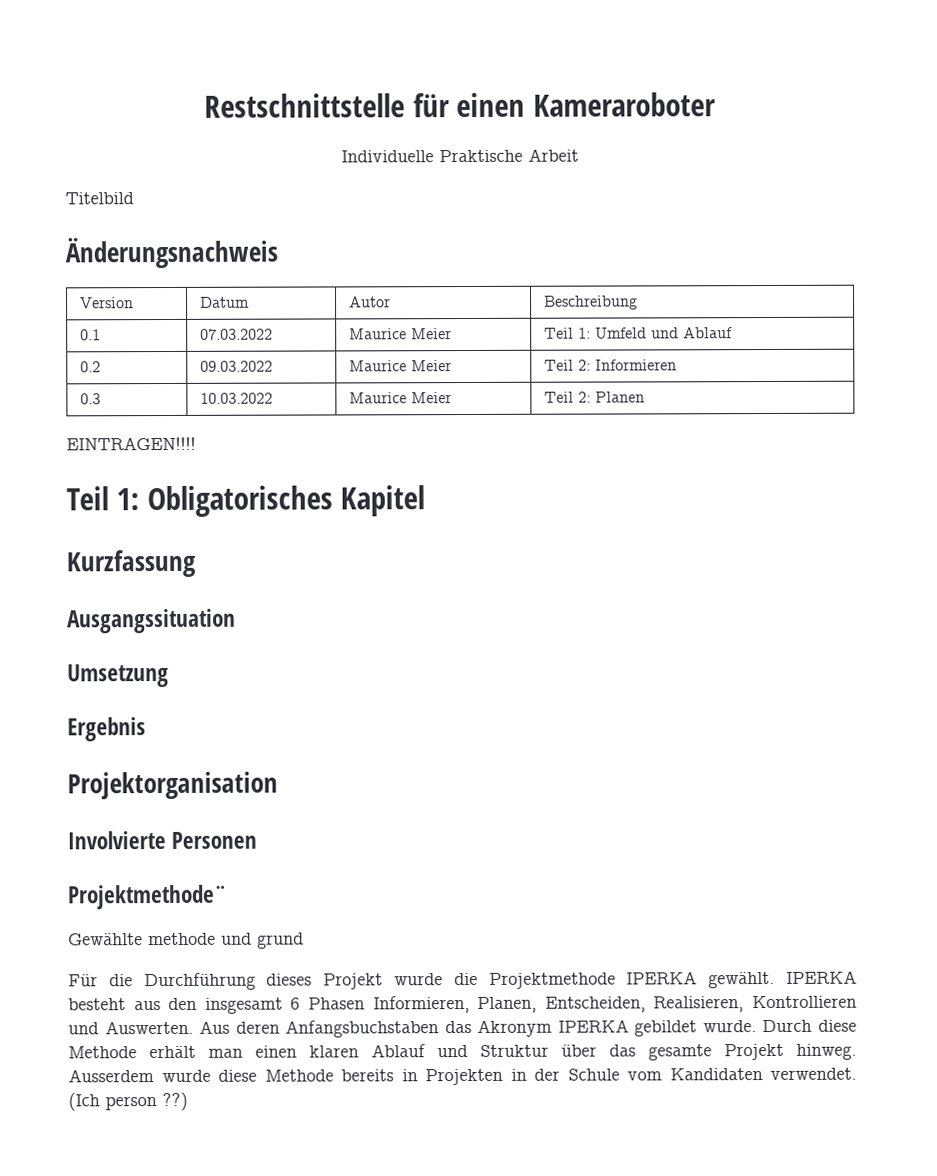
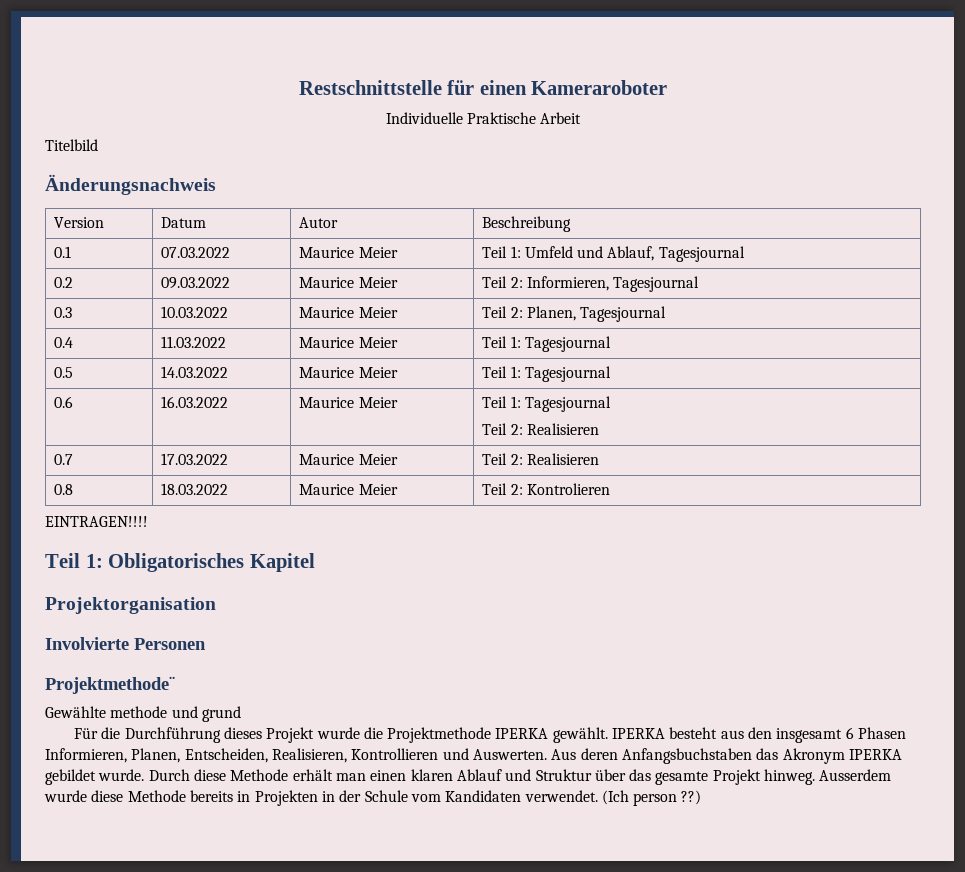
[682,327,733,339] Ablauf -> [607,246,745,262] Ablauf, Tagesjournal
[594,359,677,371] Informieren -> [526,276,700,292] Informieren, Tagesjournal
[594,391,645,403] Planen -> [526,306,667,322] [54,337,74,348] [161,336,227,348] [299,337,398,348] [482,336,611,352] [54,367,74,378] [161,366,229,378] [299,367,398,378] [482,366,611,382] [54,396,74,408] [161,396,229,408] [299,397,398,408] [482,396,611,412] [482,423,599,435] [54,454,74,465] [161,453,229,465] [299,454,398,465] [482,453,599,465] [54,484,74,495] [161,483,229,495] [299,484,398,495] [482,483,610,495] Planen, Tagesjournal // 0.4 | 11.03.2022 | Maurice Meier | Teil 1: Tagesjournal // 0.5 | 14.03.2022 | Maurice Meier | Teil 1: Tagesjournal // 0.6 | 16.03.2022 | Maurice Meier | Teil 1: Tagesjournal // Teil 2: Realisieren // 0.7 | 17.03.2022 | Maurice Meier | Teil 2: Realisieren // 0.8 | 18.03.2022 | Maurice Meier | Teil 2: Kontrolieren
[66,549,196,578] [67,608,236,634] [67,663,169,688] [67,717,146,742] // Kurzfassung // Ausgangssituation // Umsetzung // Ergebnis -> (315, 562) none

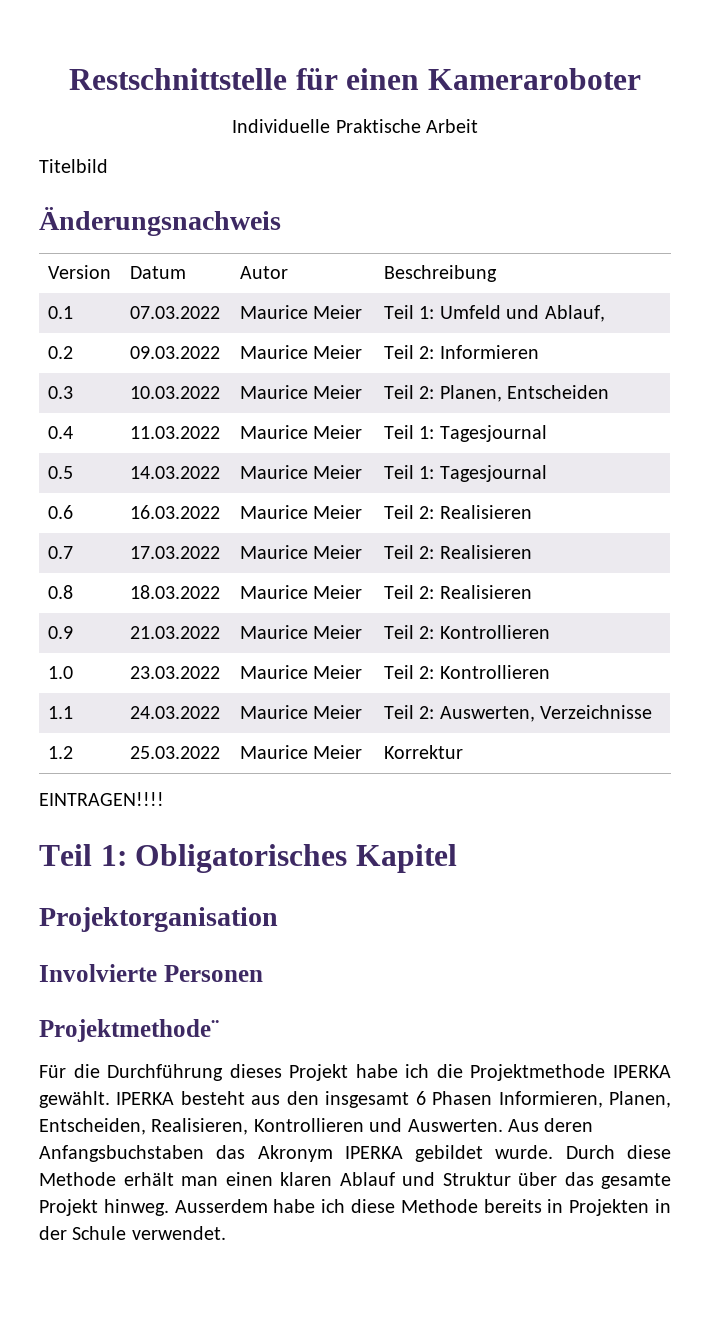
[658,246,745,262] Tagesjournal -> (605, 313) none
[526,276,700,292] Informieren, Tagesjournal -> [439,345,539,359] Informieren
[580,306,667,322] Tagesjournal -> [507,385,610,399] Entscheiden
[510,396,611,412] [482,423,508,435] 1: Tagesjournal // Teil -> (414, 512) none
[526,483,610,495] Kontrolieren -> [439,585,532,599] [47,626,73,639] [129,626,220,639] [239,625,363,639] [383,625,550,639] [47,666,73,679] [129,666,220,679] [239,665,363,679] [383,665,550,679] [47,706,73,719] [129,706,220,719] [239,705,363,719] [383,705,653,722] [47,746,73,759] [129,746,220,759] [239,745,363,759] [383,745,463,759] Realisieren // 0.9 | 21.03.2022 | Maurice Meier | Teil 2: Kontrollieren // 1.0 | 23.03.2022 | Maurice Meier | Teil 2: Kontrollieren // 1.1 | 24.03.2022 | Maurice Meier | Teil 2: Auswerten, Verzeichnisse // 1.2 | 25.03.2022 | Maurice Meier | Korrektur
[45,706,241,722] // Gewählte methode und grund -> (219, 1030) none
[316,727,360,739] wurde -> [355,1064,430,1078] habe ich
[44,790,87,802] wurde -> [273,1199,346,1213] habe ich
[410,790,702,806] vom Kandidaten verwendet. (Ich person ??) -> [131,1226,226,1240] verwendet.

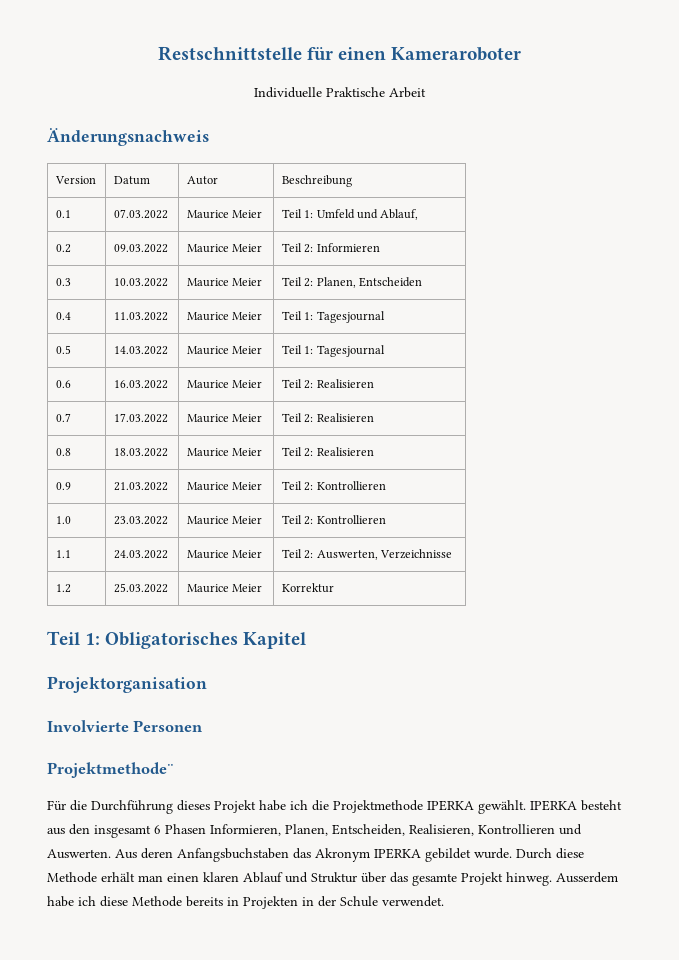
[39,159,108,173] // Titelbild -> (426, 92) none
[39,792,164,806] // EINTRAGEN!!!! -> (334, 588) none

